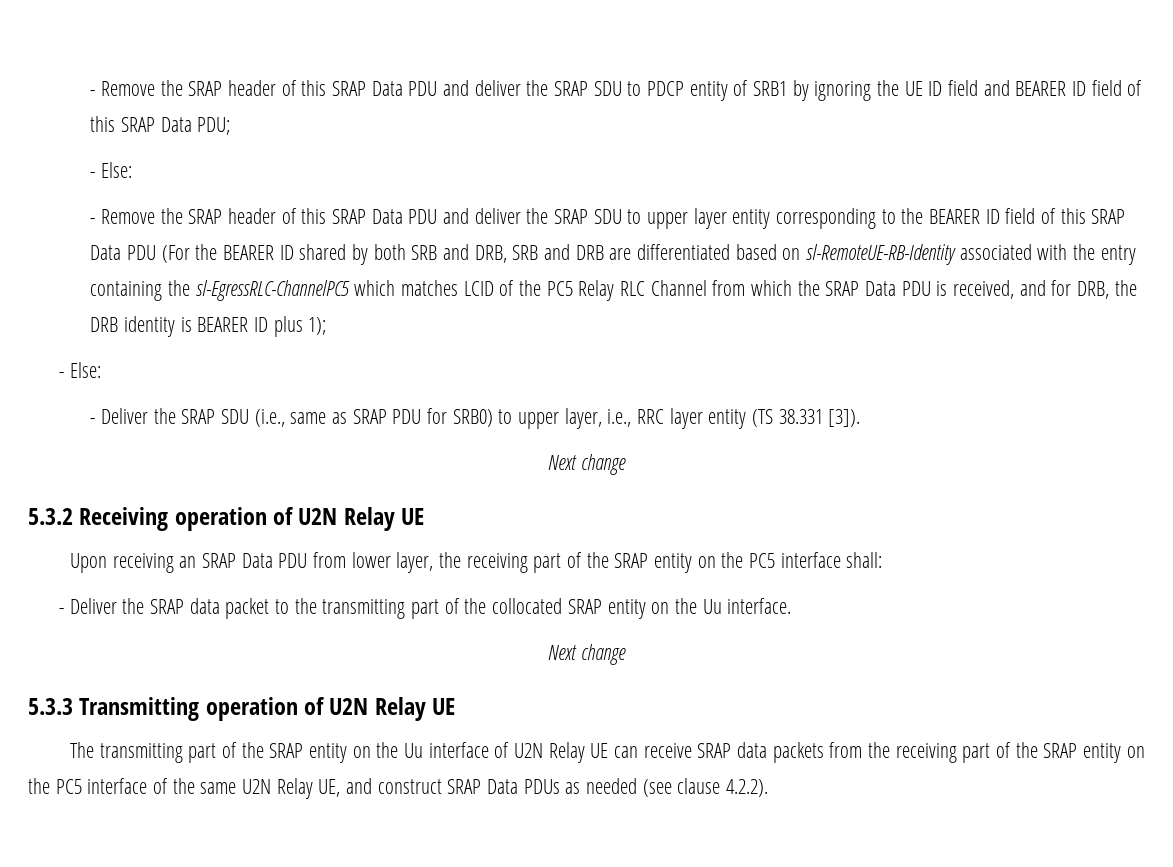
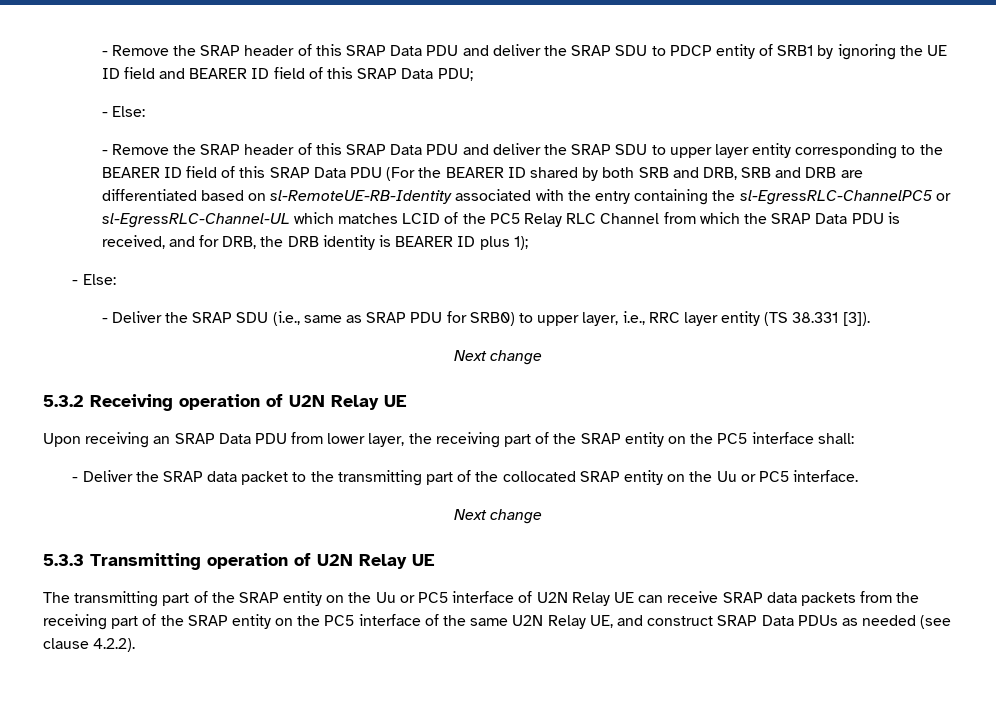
(350, 290) none -> [935,193,951,201] [101,213,290,228] or sl-EgressRLC-Channel-UL
(722, 606) none -> [740,471,789,482] or PC5
(423, 750) none -> [399,592,449,603] or PC5

